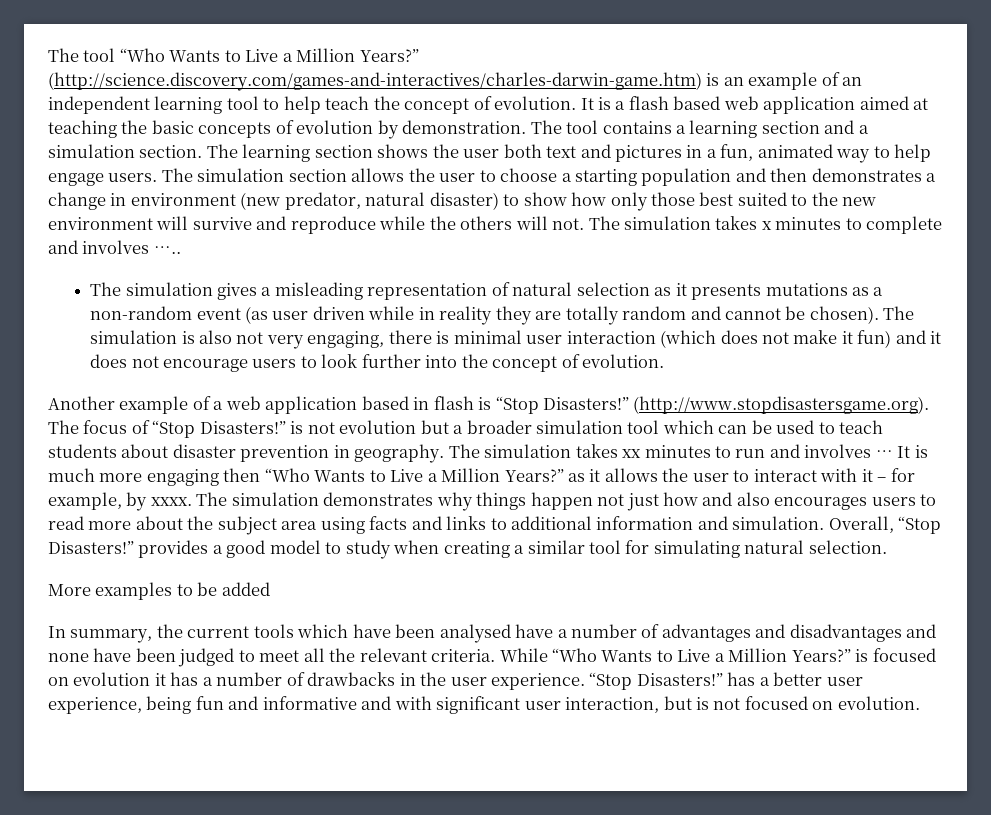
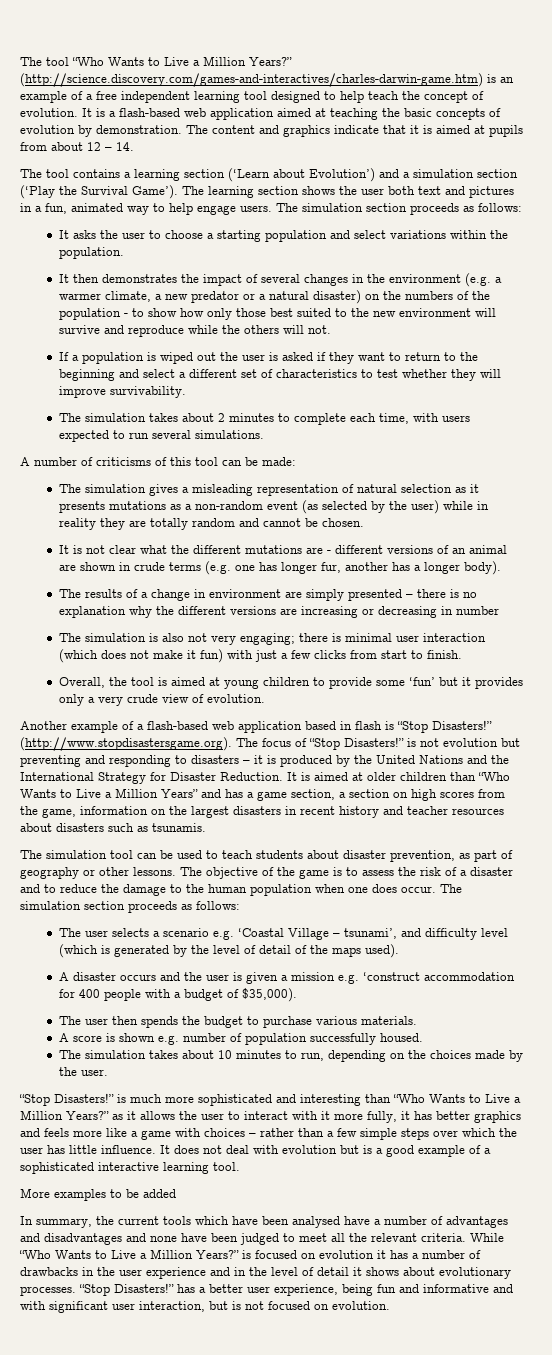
[842,77,863,86] an -> [86,91,117,100] a free
(259, 103) none -> [271,91,320,103] designed
[628,96,721,110] flash based -> [119,108,180,117] flash-based
(562, 127) none -> [212,125,523,137] [20,142,134,151] [20,169,42,178] content and graphics indicate that it is aimed at pupils from about 12 – 14. // The
[824,120,869,134] [48,144,203,158] and a simulation section. -> [228,168,518,182] [20,185,178,199] (‘Learn about Evolution’) and a simulation section (‘Play the Survival Game’).
[351,168,405,182] allows -> [410,203,522,215] [59,230,97,239] proceeds as follows: // It asks
[770,168,937,182] [48,192,499,210] then demonstrates a change in environment (new predator, natural disaster) -> [354,230,509,239] [59,247,125,259] [59,273,503,287] [59,290,491,304] [59,308,129,320] select variations within the population. // It then demonstrates the impact of several changes in the environment (e.g. a warmer climate, a new predator or a natural disaster) on the numbers of the population -
[588,216,772,230] The simulation takes x -> [59,352,479,364] [59,369,502,381] [59,386,187,398] [59,413,226,422] // If a population is wiped out the user is asked if they want to return to the beginning and select a different set of characteristics to test whether they will improve survivability. // The simulation takes about 2
[48,240,181,254] and involves ….. -> [350,413,471,424] [59,430,265,442] [20,457,296,466] each time, with users expected to run several simulations. // A number of criticisms of this tool can be made:
[272,306,365,320] user driven -> [322,500,440,514] selected by the user)
[809,306,879,324] chosen). -> [322,518,365,527] [59,545,508,554] [59,561,502,575] [59,589,478,601] [59,606,500,618] chosen. // It is not clear what the different mutations are - different versions of an animal are shown in crude terms (e.g. one has longer fur, another has a longer body). // The results of a change in environment are simply presented – there is no explanation why the different versions are increasing or decreasing in number //
[307,331,385,348] engaging, -> [240,633,296,645] engaging;
[895,330,942,344] [90,354,558,372] and it does not encourage users to look further into the concept -> [227,650,463,662] [59,677,524,689] [59,694,190,706] with just a few clicks from start to finish. // Overall, the tool is aimed at young children to provide some ‘fun’ but it provides only a very crude view
(224, 405) none -> [147,721,208,730] flash-based
[453,420,532,434] a broader -> [20,755,509,767] [20,772,510,784] [20,788,505,801] [20,806,504,818] [20,823,206,832] [20,850,42,859] preventing and responding to disasters – it is produced by the United Nations and the International Strategy for Disaster Reduction. It is aimed at older children than “Who Wants to Live a Million Years” and has a game section, a section on high scores from the game, information on the largest disasters in recent history and teacher resources about disasters such as tsunamis. // The
[662,420,714,434] which -> (133, 854) none
[240,444,928,463] [48,468,261,486] prevention in geography. The simulation takes xx minutes to run and involves … It is much more engaging then -> [390,850,513,862] [20,867,513,879] [20,884,462,896] [20,901,240,913] [59,928,509,940] [59,944,400,958] [59,972,516,984] [59,988,298,1002] [59,1016,418,1028] [59,1033,424,1045] [59,1050,524,1062] [59,1067,109,1076] [19,1093,391,1106] prevention, as part of geography or other lessons. The objective of the game is to assess the risk of a disaster and to reduce the damage to the human population when one does occur. The simulation section proceeds as follows: // The user selects a scenario e.g. ‘Coastal Village – tsunami’, and difficulty level (which is generated by the level of detail of the maps used). // A disaster occurs and the user is given a mission e.g. ‘construct accommodation for 400 people with a budget of $35,000). // The user then spends the budget to purchase various materials. // A score is shown e.g. number of population successfully housed. // The simulation takes about 10 minutes to run, depending on the choices made by the user. // “Stop Disasters!” is much more sophisticated and interesting than
[877,468,915,482] [48,492,937,511] [48,516,942,535] [48,540,887,559] – for example, by xxxx. The simulation demonstrates why things happen not just how and also encourages users to read more about the subject area using facts and links to additional information and simulation. Overall, “Stop Disasters!” provides a good model to study when creating a similar tool for simulating natural selection. -> [334,1111,521,1123] [20,1128,517,1140] [20,1145,491,1157] [20,1162,240,1174] more fully, it has better graphics and feels more like a game with choices – rather than a few simple steps over which the user has little influence. It does not deal with evolution but is a good example of a sophisticated interactive learning tool.
[491,673,586,690] experience. -> [146,1267,511,1279] [20,1286,76,1296] experience and in the level of detail it shows about evolutionary processes.

